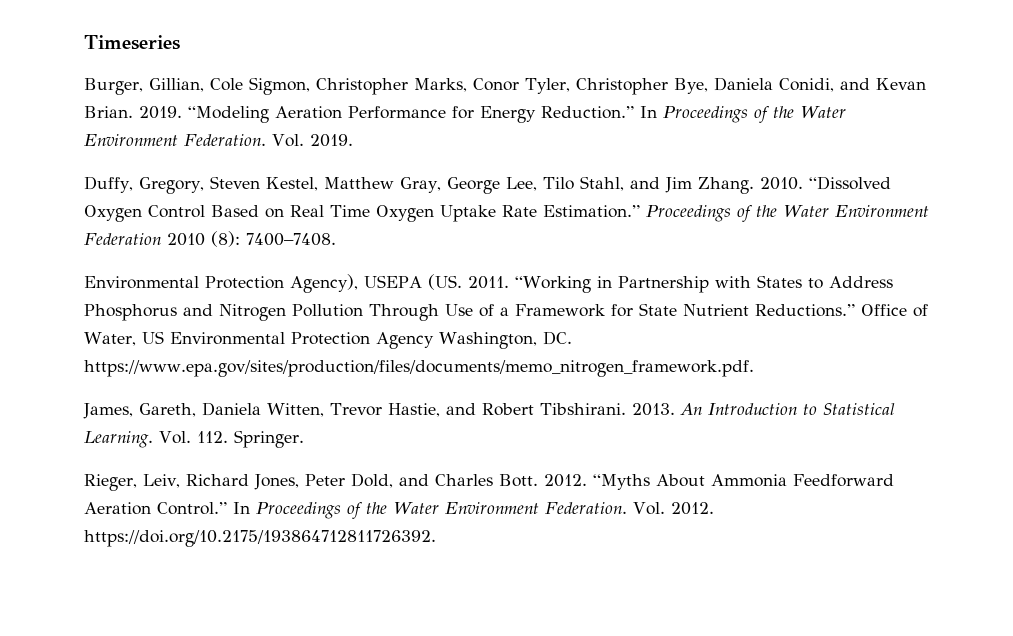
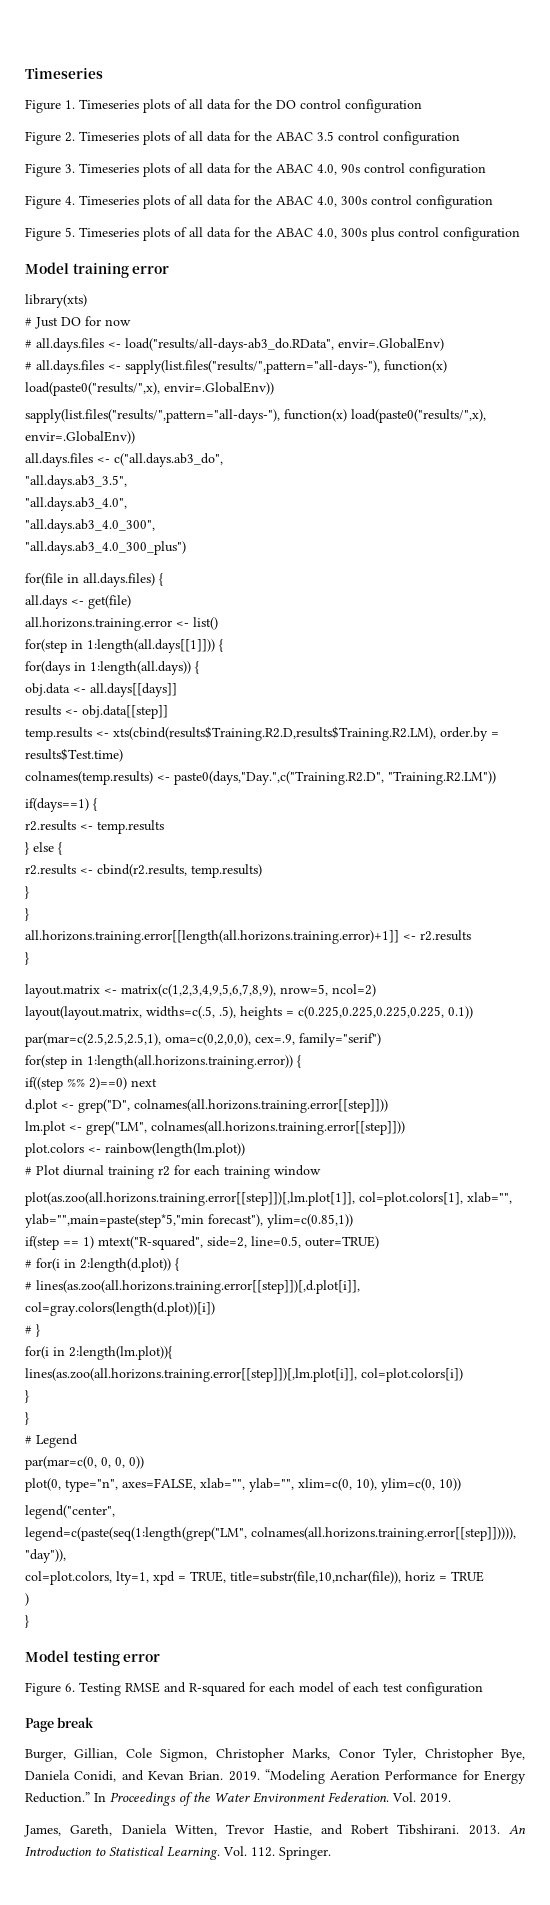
[84,35,180,50] Timeseries -> [25,68,103,79] [25,99,422,113] [25,131,460,145] [25,163,486,177] [25,195,493,209] [25,227,520,241] [25,262,170,278] [25,294,87,308] [25,316,131,329] [25,338,444,352] [25,360,447,374] [25,382,274,396] [25,409,486,423] [25,431,135,444] [25,453,223,467] [25,475,127,489] [25,497,127,511] [25,519,155,533] [25,541,186,555] [25,573,163,587] [25,595,131,609] [25,617,218,631] [25,639,223,653] [25,661,199,675] [25,683,177,697] [25,705,168,719] [25,726,499,741] [25,748,123,762] [25,771,496,785] [25,798,97,812] [25,820,164,834] [25,842,62,855] [25,864,262,878] [25,886,29,899] [25,908,29,921] [25,930,471,944] [25,952,29,965] [25,984,376,998] [25,1006,473,1020] [25,1033,381,1047] [25,1055,301,1069] [25,1077,157,1091] [25,1099,388,1113] [25,1121,405,1135] [25,1143,245,1157] [25,1165,321,1179] [25,1192,512,1206] [25,1214,353,1228] [25,1236,379,1250] [25,1258,179,1272] [25,1280,360,1294] [25,1302,215,1316] [25,1324,40,1337] [25,1346,172,1360] [25,1368,463,1382] [25,1390,29,1403] [25,1412,29,1425] [25,1434,78,1448] [25,1456,144,1470] [25,1478,461,1492] [25,1505,115,1519] [25,1527,516,1541] [25,1549,66,1563] [25,1571,484,1585] [25,1593,29,1606] [25,1615,29,1628] [25,1650,161,1666] [25,1682,483,1696] [25,1717,95,1732] Timeseries // Figure 1. Timeseries plots of all data for the DO control configuration // Figure 2. Timeseries plots of all data for the ABAC 3.5 control configuration // Figure 3. Timeseries plots of all data for the ABAC 4.0, 90s control configuration // Figure 4. Timeseries plots of all data for the ABAC 4.0, 300s control configuration // Figure 5. Timeseries plots of all data for the ABAC 4.0, 300s plus control configuration // Model training error // library(xts) // # Just DO for now // # all.days.files <- load("results/all-days-ab3_do.RData", envir=.GlobalEnv) // # all.days.files <- sapply(list.files("results/",pattern="all-days-"), function(x) load(paste0("results/",x), envir=.GlobalEnv)) // sapply(list.files("results/",pattern="all-days-"), function(x) load(paste0("results/",x), envir=.GlobalEnv)) // all.days.files <- c("all.days.ab3_do", // "all.days.ab3_3.5", // "all.days.ab3_4.0", // "all.days.ab3_4.0_300", // "all.days.ab3_4.0_300_plus") // for(file in all.days.files) { // all.days <- get(file) // all.horizons.training.error <- list() // for(step in 1:length(all.days[[1]])) { // for(days in 1:length(all.days)) { // obj.data <- all.days[[days]] // results <- obj.data[[step]] // temp.results <- xts(cbind(results$Training.R2.D,results$Training.R2.LM), order.by = results$Test.time) // colnames(temp.results) <- paste0(days,"Day.",c("Training.R2.D", "Training.R2.LM")) // if(days==1) { // r2.results <- temp.results // } else { // r2.results <- cbind(r2.results, temp.results) // } // } // all.horizons.training.error[[length(all.horizons.training.error)+1]] <- r2.results // } // layout.matrix <- matrix(c(1,2,3,4,9,5,6,7,8,9), nrow=5, ncol=2) // layout(layout.matrix, widths=c(.5, .5), heights = c(0.225,0.225,0.225,0.225, 0.1)) // par(mar=c(2.5,2.5,2.5,1), oma=c(0,2,0,0), cex=.9, family="serif") // for(step in 1:length(all.horizons.training.error)) { // if((step %% 2)==0) next // d.plot <- grep("D", colnames(all.horizons.training.error[[step]])) // lm.plot <- grep("LM", colnames(all.horizons.training.error[[step]])) // plot.colors <- rainbow(length(lm.plot)) // # Plot diurnal training r2 for each training window // plot(as.zoo(all.horizons.training.error[[step]])[,lm.plot[1]], col=plot.colors[1], xlab="", ylab="",main=paste(step*5,"min forecast"), ylim=c(0.85,1)) // if(step == 1) mtext("R-squared", side=2, line=0.5, outer=TRUE) // # for(i in 2:length(d.plot)) { // # lines(as.zoo(all.horizons.training.error[[step]])[,d.plot[i]], col=gray.colors(length(d.plot))[i]) // # } // for(i in 2:length(lm.plot)){ // lines(as.zoo(all.horizons.training.error[[step]])[,lm.plot[i]], col=plot.colors[i]) // } // } // # Legend // par(mar=c(0, 0, 0, 0)) // plot(0, type="n", axes=FALSE, xlab="", ylab="", xlim=c(0, 10), ylim=c(0, 10)) // legend("center", // legend=c(paste(seq(1:length(grep("LM", colnames(all.horizons.training.error[[step]])))), "day")), // col=plot.colors, lty=1, xpd = TRUE, title=substr(file,10,nchar(file)), horiz = TRUE // ) // } // Model testing error // Figure 6. Testing RMSE and R-squared for each model of each test configuration // Page break
[84,176,891,194] [84,205,929,222] [84,231,336,247] [84,274,893,293] [84,303,928,321] [84,331,572,349] [84,360,754,377] // Duffy, Gregory, Steven Kestel, Matthew Gray, George Lee, Tilo Stahl, and Jim Zhang. 2010. “Dissolved Oxygen Control Based on Real Time Oxygen Uptake Rate Estimation.” Proceedings of the Water Environment Federation 2010 (8): 7400–7408. // Environmental Protection Agency), USEPA (US. 2011. “Working in Partnership with States to Address Phosphorus and Nitrogen Pollution Through Use of a Framework for State Nutrient Reductions.” Office of Water, US Environmental Protection Agency Washington, DC. https://www.epa.gov/sites/production/files/documents/memo_nitrogen_framework.pdf. -> (451, 1798) none
[84,473,894,491] [84,502,714,519] [84,530,436,547] // Rieger, Leiv, Richard Jones, Peter Dold, and Charles Bott. 2012. “Myths About Ammonia Feedforward Aeration Control.” In Proceedings of the Water Environment Federation. Vol. 2012. https://doi.org/10.2175/193864712811726392. -> (331, 1853) none

